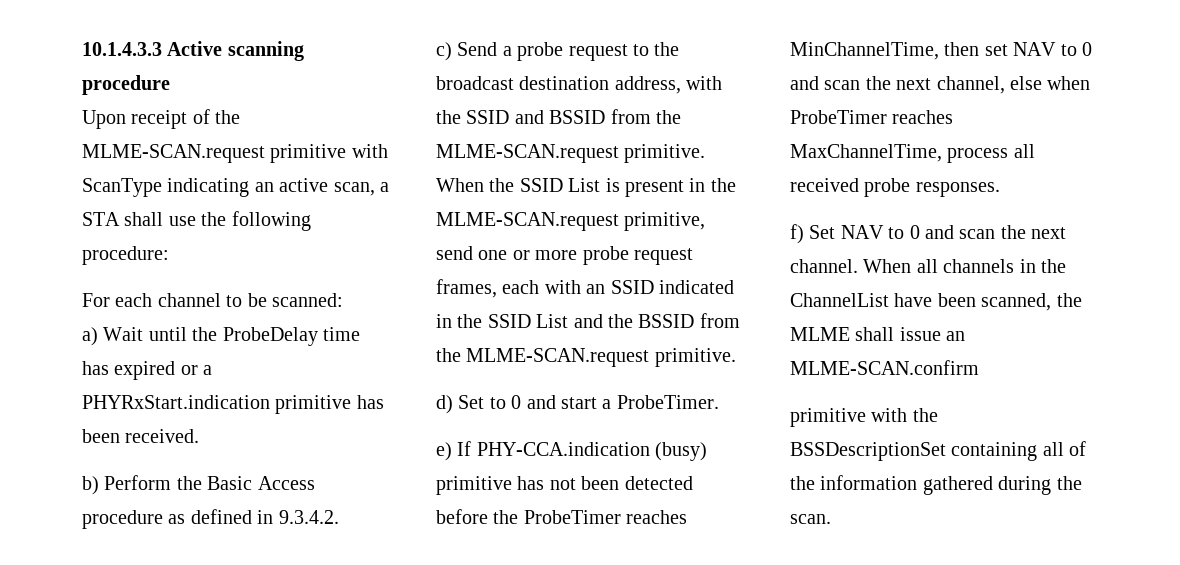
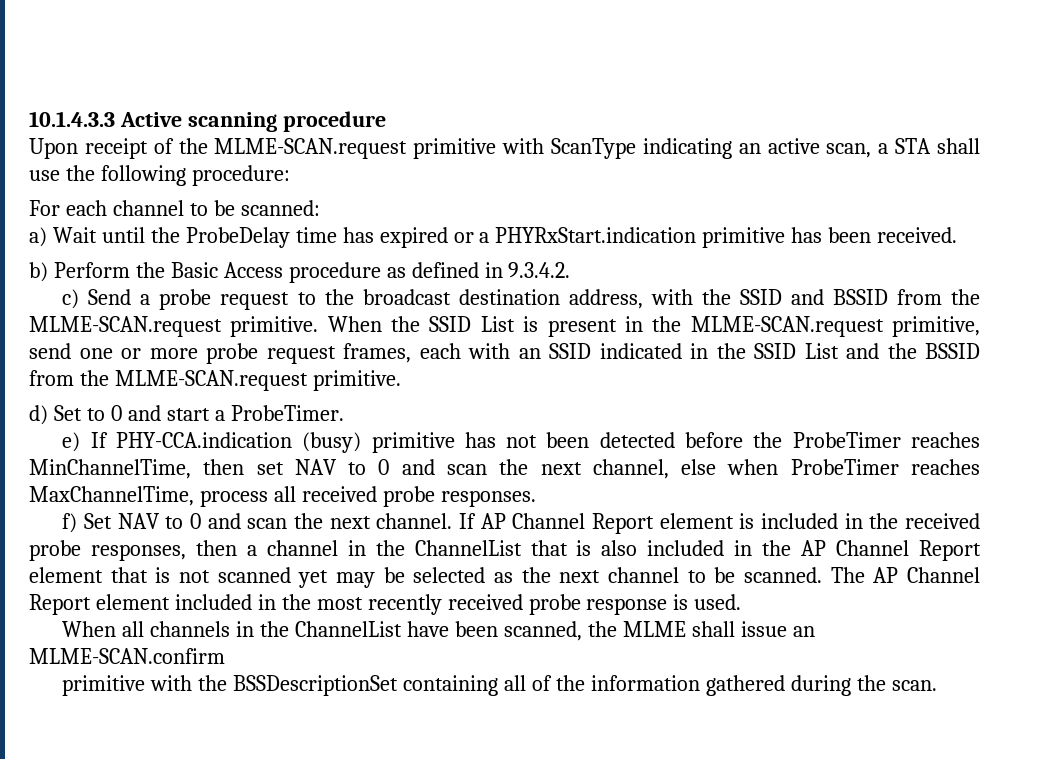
(858, 266) none -> [458,513,981,534] [29,540,981,561] [29,567,980,588] [29,594,742,615] If AP Channel Report element is included in the received probe responses, then a channel in the ChannelList that is also included in the AP Channel Report element that is not scanned yet may be selected as the next channel to be scanned. The AP Channel Report element included in the most recently received probe response is used. //

